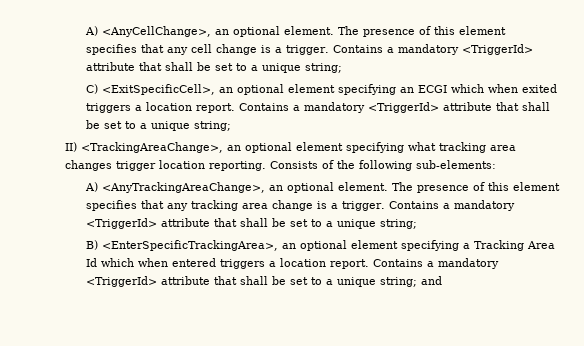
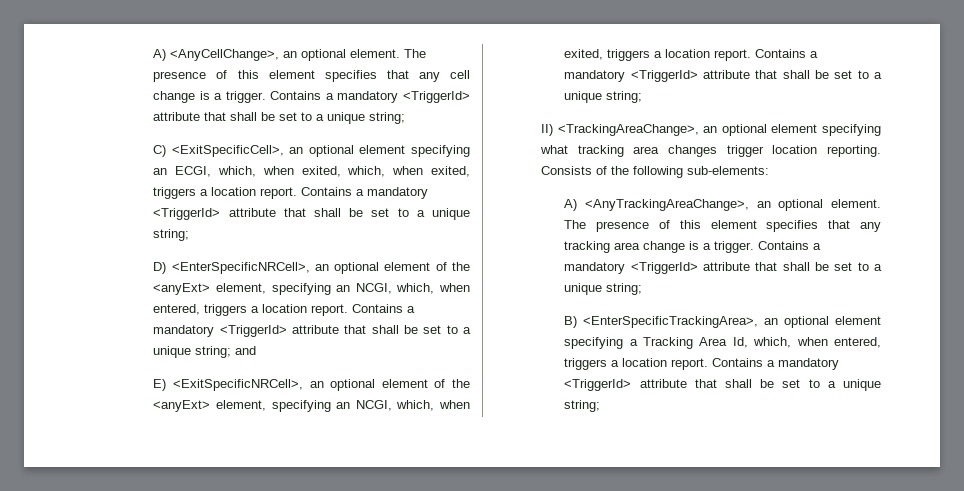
[417,84,557,93] ECGI which when exited -> [175,166,471,177] [153,187,429,199] [153,208,470,220] [153,229,190,241] [153,262,470,274] [153,283,471,295] [153,304,416,316] [153,325,471,337] [153,346,257,358] [153,379,471,391] [153,400,471,412] [564,49,604,60] ECGI, which, when exited, which, when exited, triggers a location report. Contains a mandatory <TriggerId> attribute that shall be set to a unique string; // D) <EnterSpecificNRCell>, an optional element of the <anyExt> element, specifying an NCGI, which, when entered, triggers a location report. Contains a mandatory <TriggerId> attribute that shall be set to a unique string; and // E) <ExitSpecificNRCell>, an optional element of the <anyExt> element, specifying an NCGI, which, when exited,
[85,258,216,267] Id which when entered -> [732,337,881,348] Id, which, when entered,
[420,276,442,285] and -> (601, 406) none

